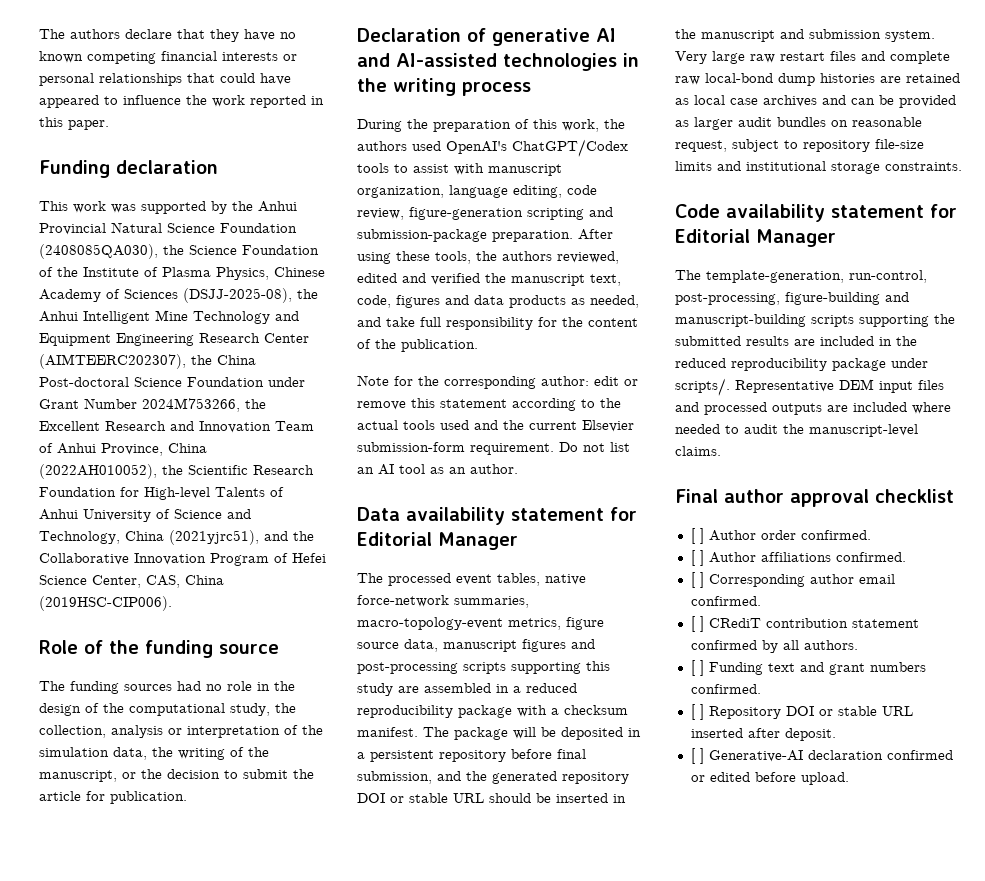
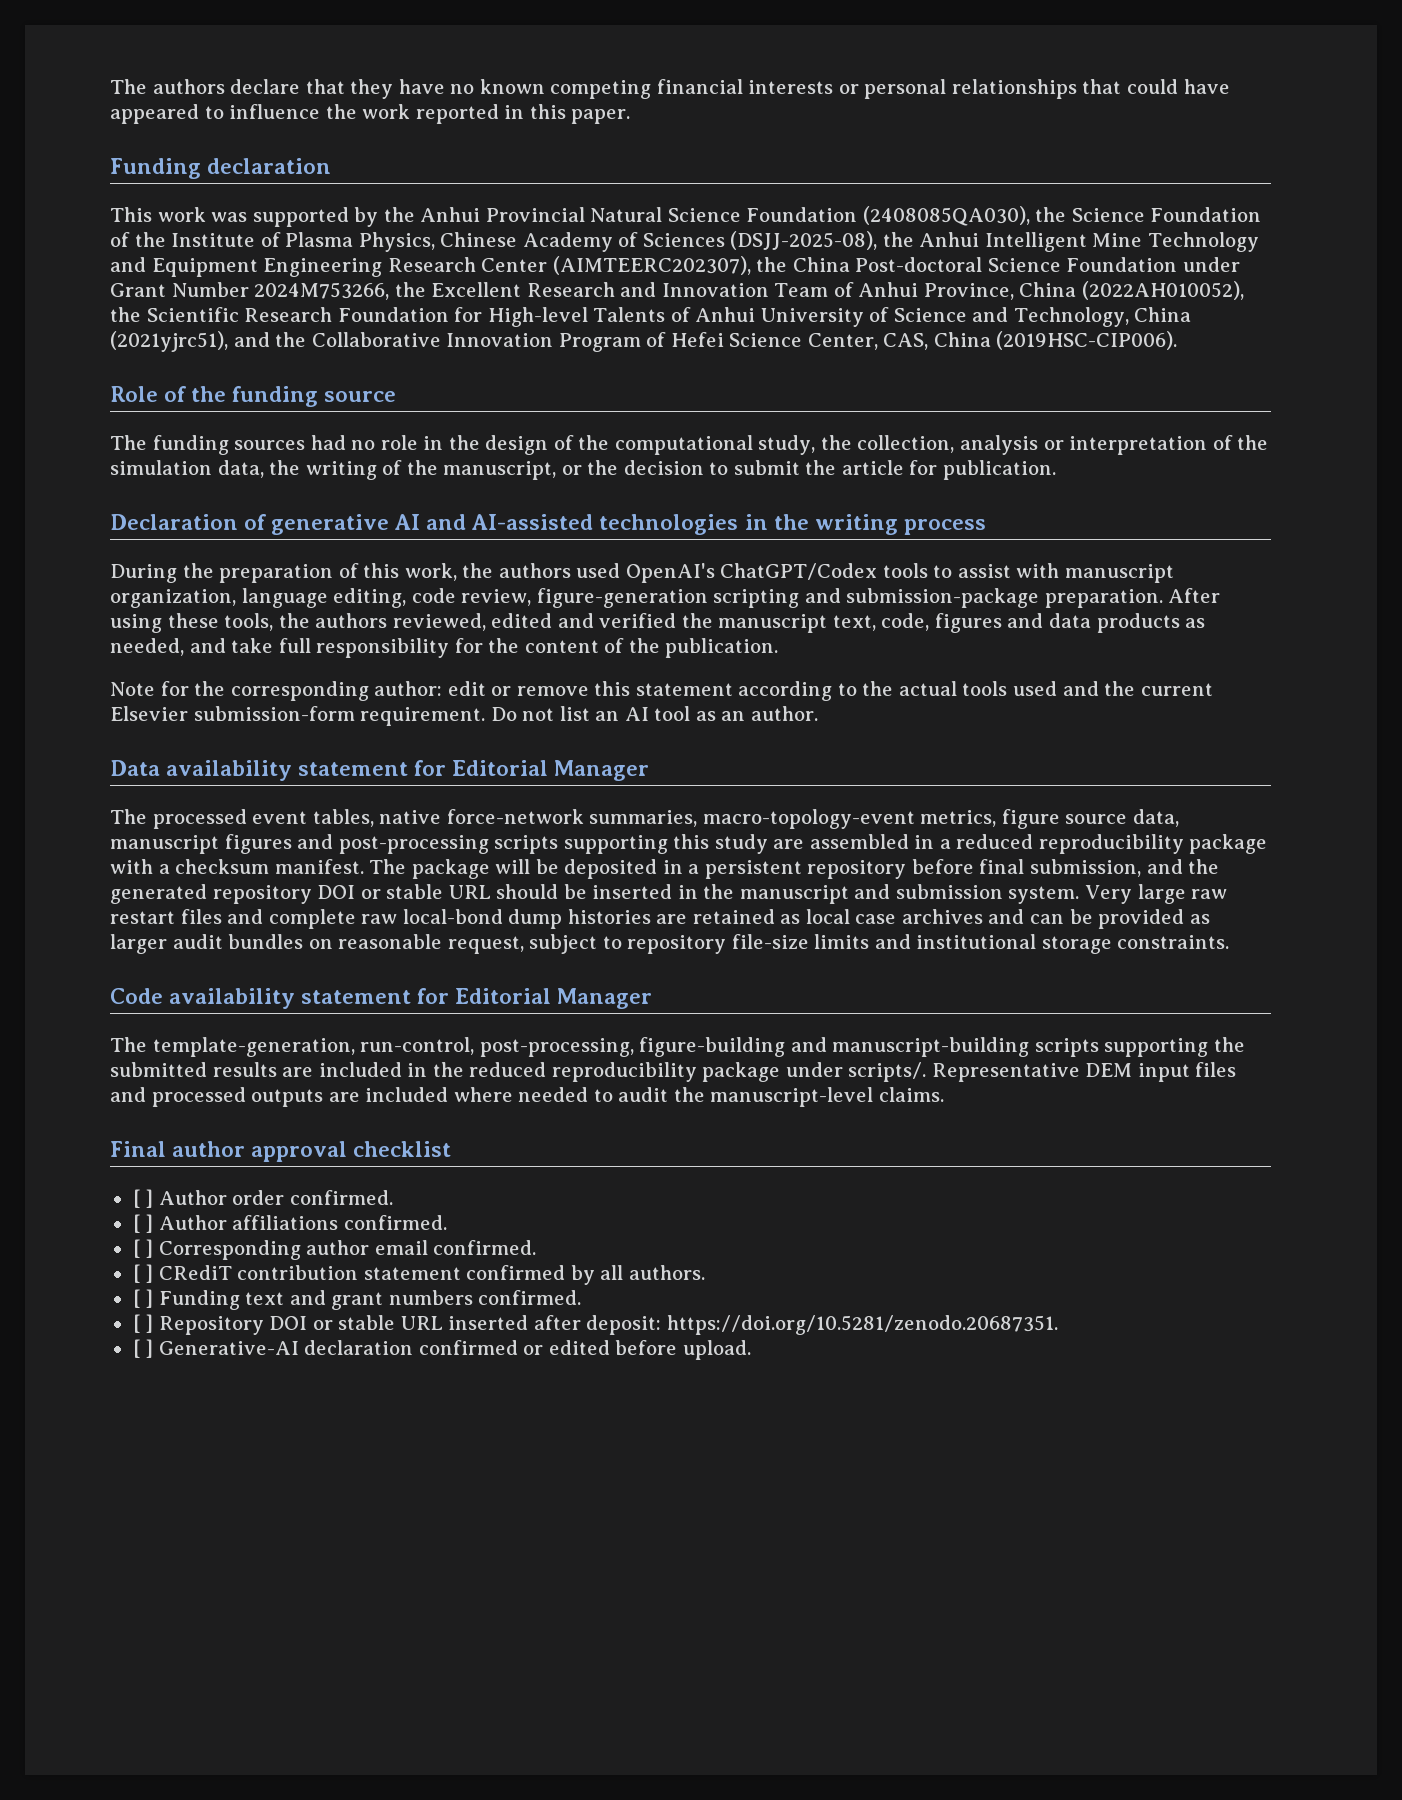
[784,728,836,741] deposit. -> [586,1315,1058,1335] deposit: https://doi.org/10.5281/zenodo.20687351.

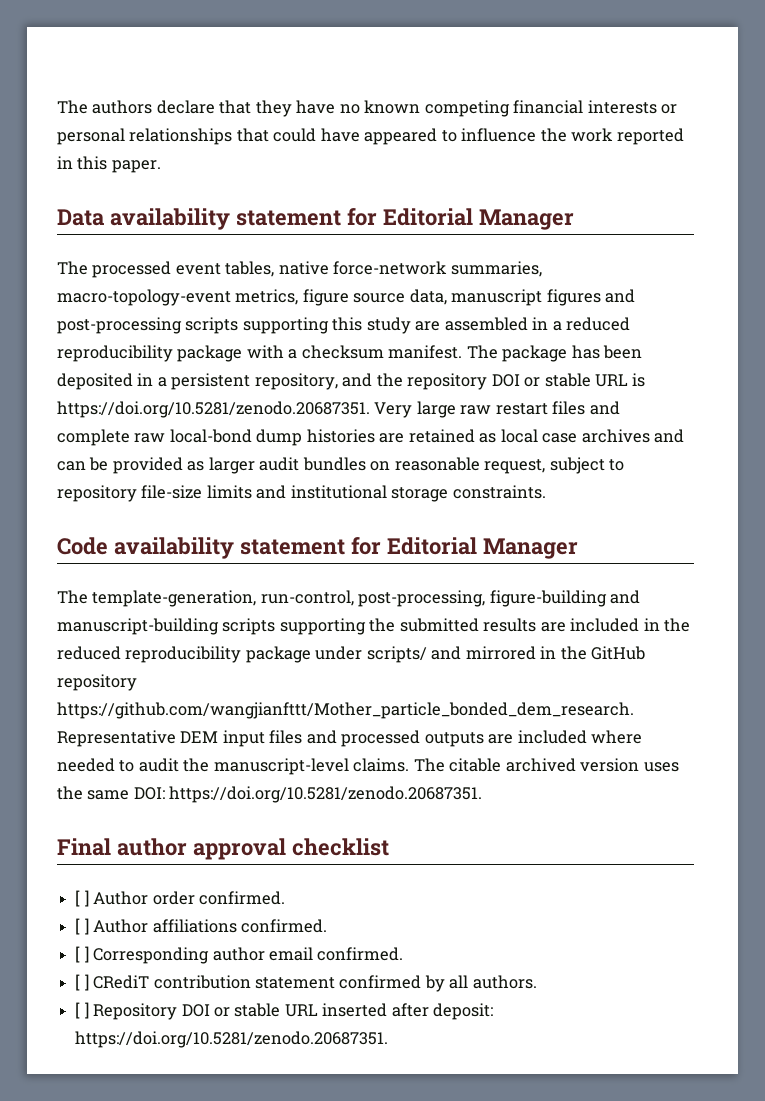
[110,158,332,179] [110,206,1262,227] [110,231,1260,252] [110,256,1240,277] [110,281,1244,300] [110,307,1192,327] [110,331,1178,352] [110,386,397,407] [110,435,1269,455] [110,460,1057,480] [110,514,986,535] [110,563,1175,583] [110,588,1221,608] [110,613,1206,633] [110,638,779,658] [110,681,1213,701] [110,706,818,726] // Funding declaration // This work was supported by the Anhui Provincial Natural Science Foundation (2408085QA030), the Science Foundation of the Institute of Plasma Physics, Chinese Academy of Sciences (DSJJ-2025-08), the Anhui Intelligent Mine Technology and Equipment Engineering Research Center (AIMTEERC202307), the China Post-doctoral Science Foundation under Grant Number 2024M753266, the Excellent Research and Innovation Team of Anhui Province, China (2022AH010052), the Scientific Research Foundation for High-level Talents of Anhui University of Science and Technology, China (2021yjrc51), and the Collaborative Innovation Program of Hefei Science Center, CAS, China (2019HSC-CIP006). // Role of the funding source // The funding sources had no role in the design of the computational study, the collection, analysis or interpretation of the simulation data, the writing of the manuscript, or the decision to submit the article for publication. // Declaration of generative AI and AI-assisted technologies in the writing process // During the preparation of this work, the authors used OpenAI's ChatGPT/Codex tools to assist with manuscript organization, language editing, code review, figure-generation scripting and submission-package preparation. After using these tools, the authors reviewed, edited and verified the manuscript text, code, figures and data products as needed, and take full responsibility for the content of the publication. // Note for the corresponding author: edit or remove this statement according to the actual tools used and the current Elsevier submission-form requirement. Do not list an AI tool as an author. -> (161, 166) none
[495,859,559,874] will be -> [571,345,643,359] has been
[807,859,1220,879] [110,884,207,904] repository before final submission, and the generated -> [254,373,403,390] repository, and the
[496,884,1080,904] should be inserted in the manuscript and submission system. -> [632,373,646,387] [57,401,370,418] is https://doi.org/10.5281/zenodo.20687351.
[848,1062,927,1082] scripts/. -> [366,646,646,663] [57,674,137,691] [57,702,634,719] scripts/ and mirrored in the GitHub repository https://github.com/wangjianfttt/Mother_particle_bonded_dem_research.
(944, 1094) none -> [413,758,679,772] [57,786,483,803] The citable archived version uses the same DOI: https://doi.org/10.5281/zenodo.20687351.
[132,1289,582,1310] // [ ] Funding text and grant numbers confirmed. -> (537, 982) none
[132,1339,751,1360] // [ ] Generative-AI declaration confirmed or edited before upload. -> (389, 1039) none

